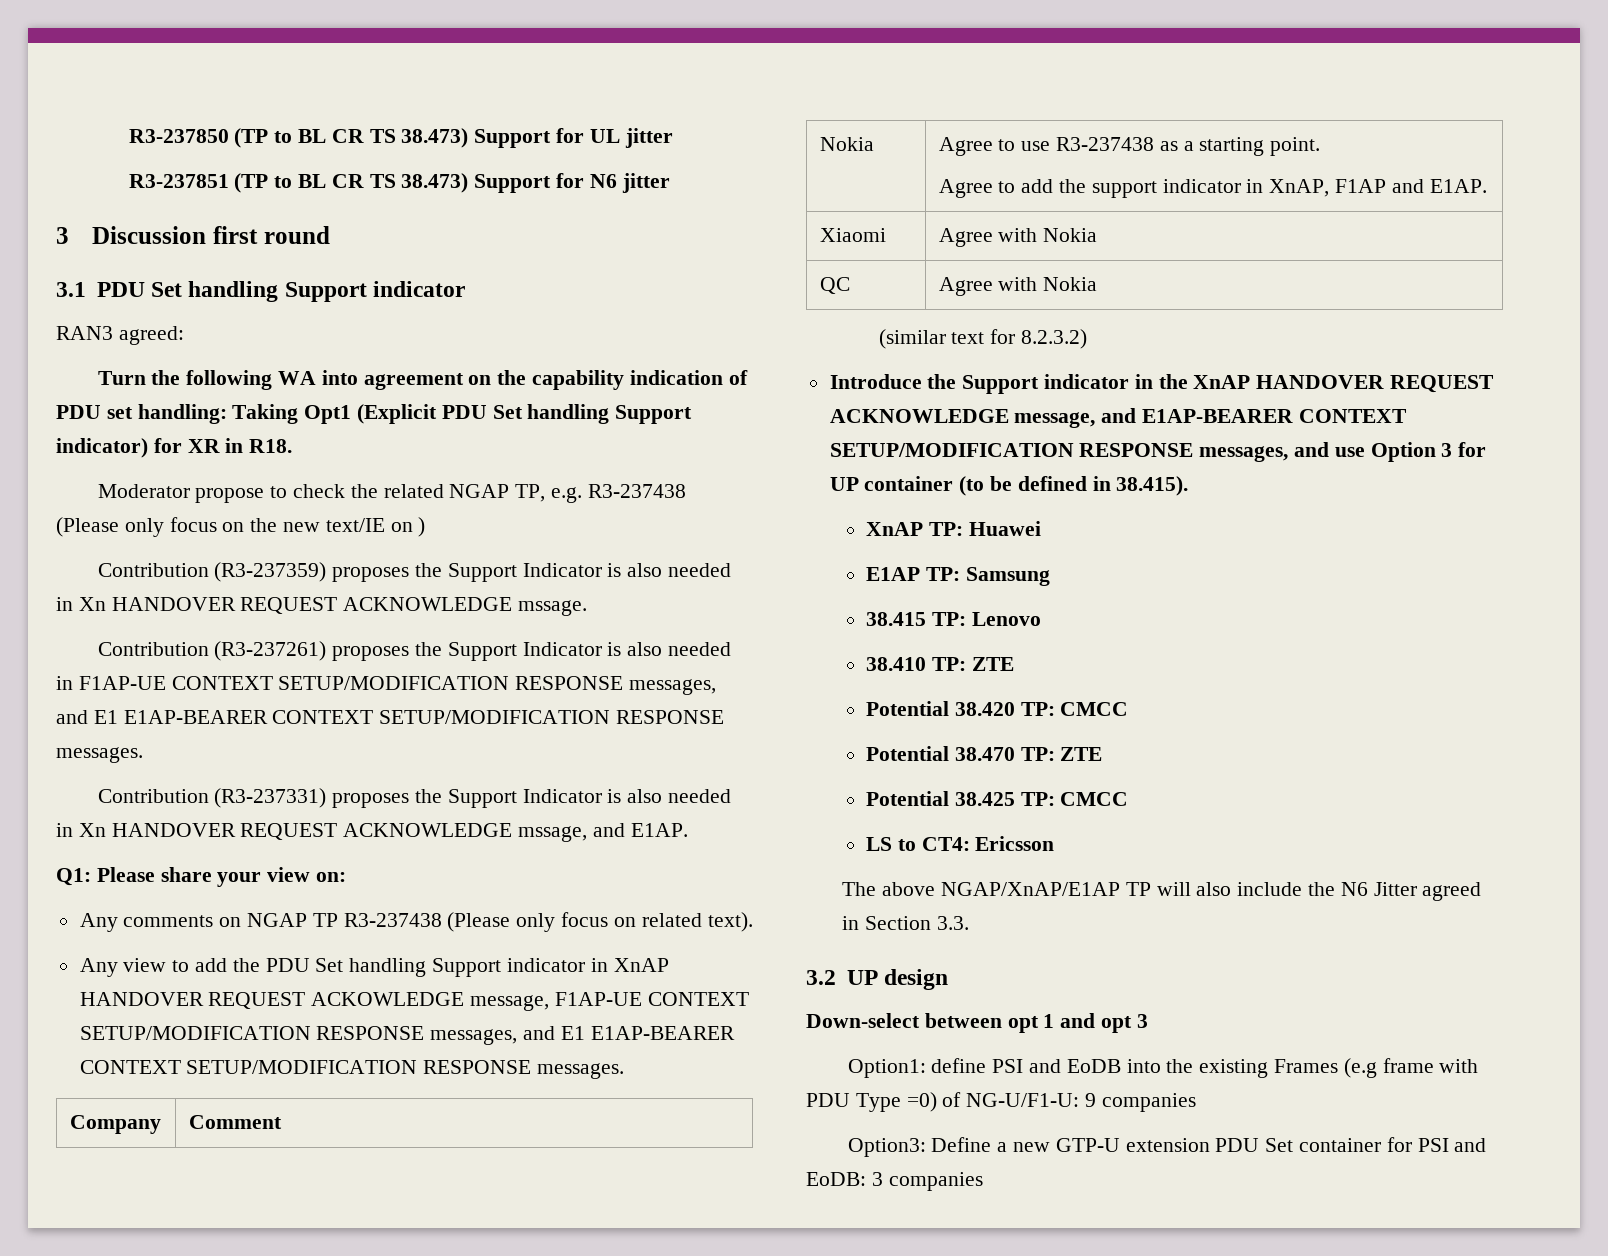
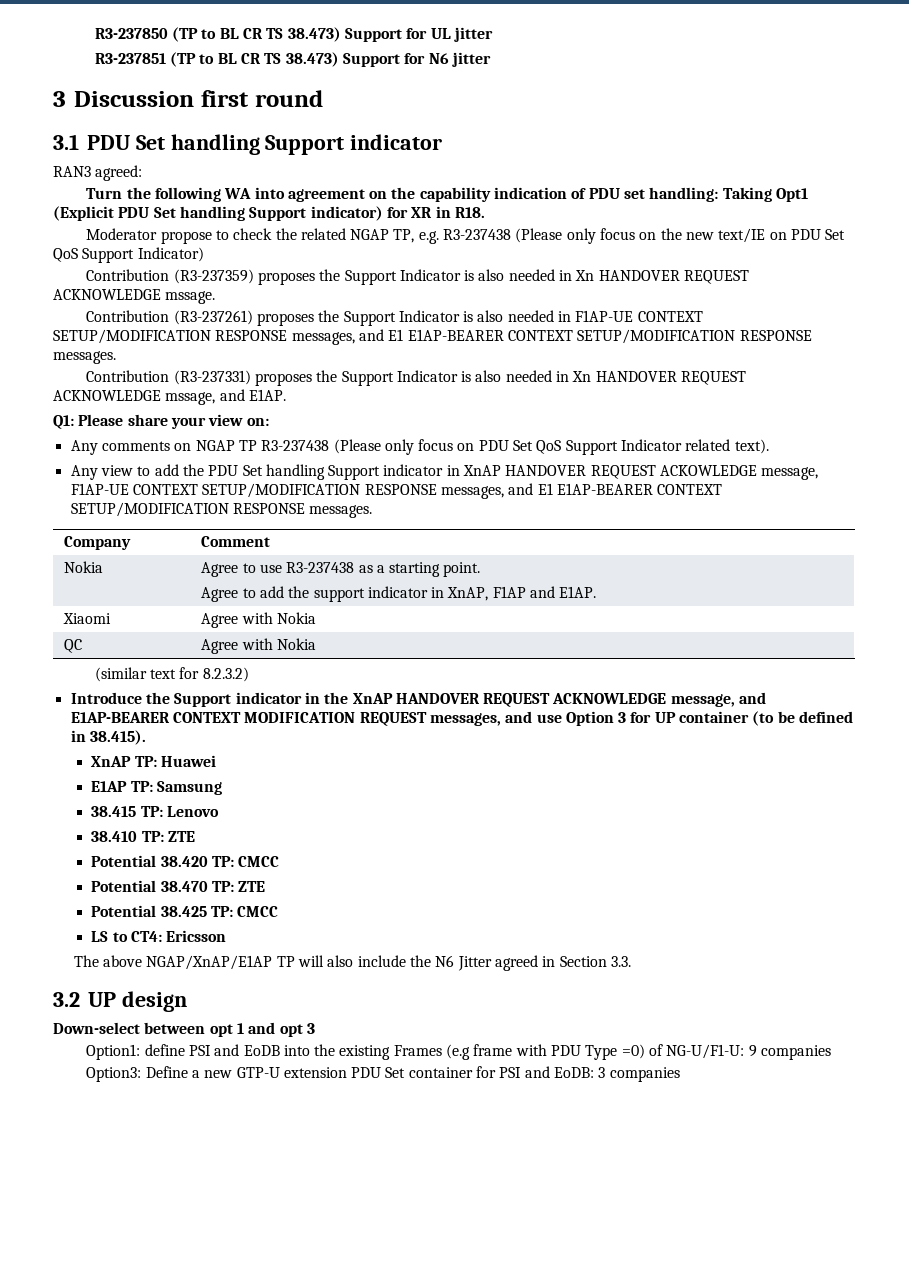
[418,517,426,537] ) -> [791,229,846,240] [53,247,204,263] PDU Set QoS Support Indicator)
(636, 922) none -> [478,439,683,455] PDU Set QoS Support Indicator
[829,443,1194,457] SETUP/MODIFICATION RESPONSE -> [244,712,427,726] MODIFICATION REQUEST

